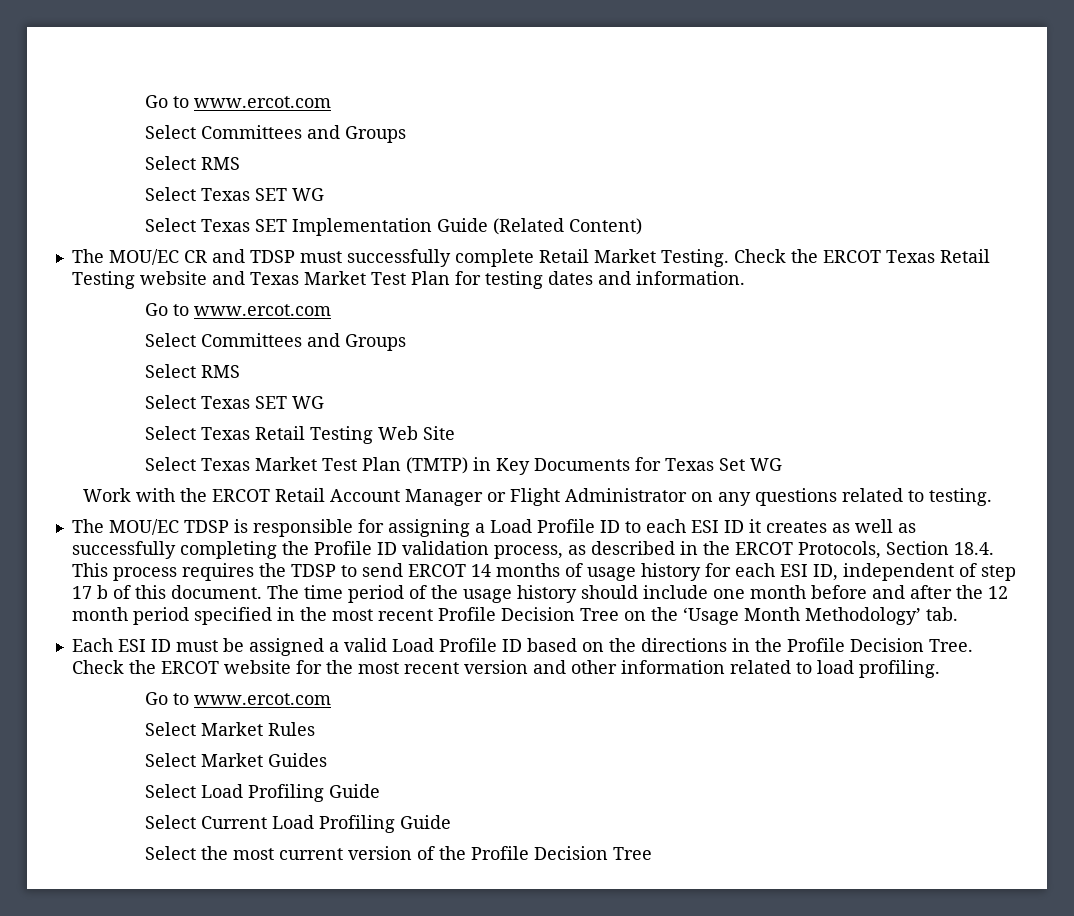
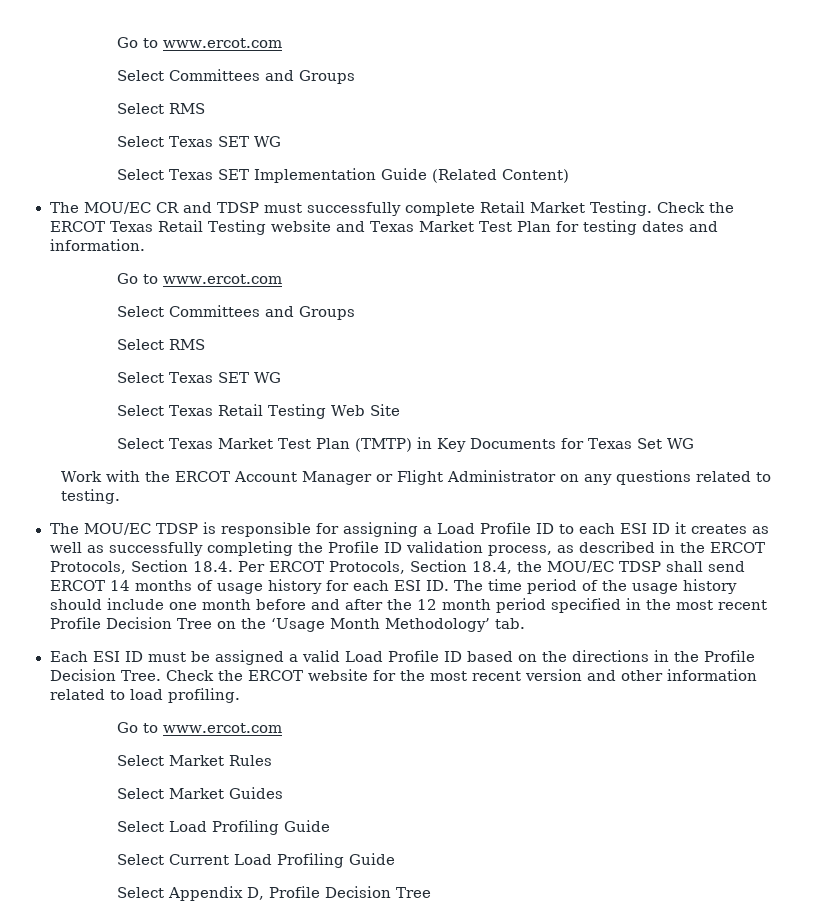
[275,488,326,502] Retail -> (230, 476) none
[71,563,357,581] This process requires the TDSP to -> [237,560,703,574] Per ERCOT Protocols, Section 18.4, the MOU/EC TDSP shall
[812,563,1016,581] [71,585,262,599] ID, independent of step 17 b of this document. -> [425,580,449,591] ID.
[201,846,467,860] the most current version of the -> [167,886,264,901] Appendix D,

